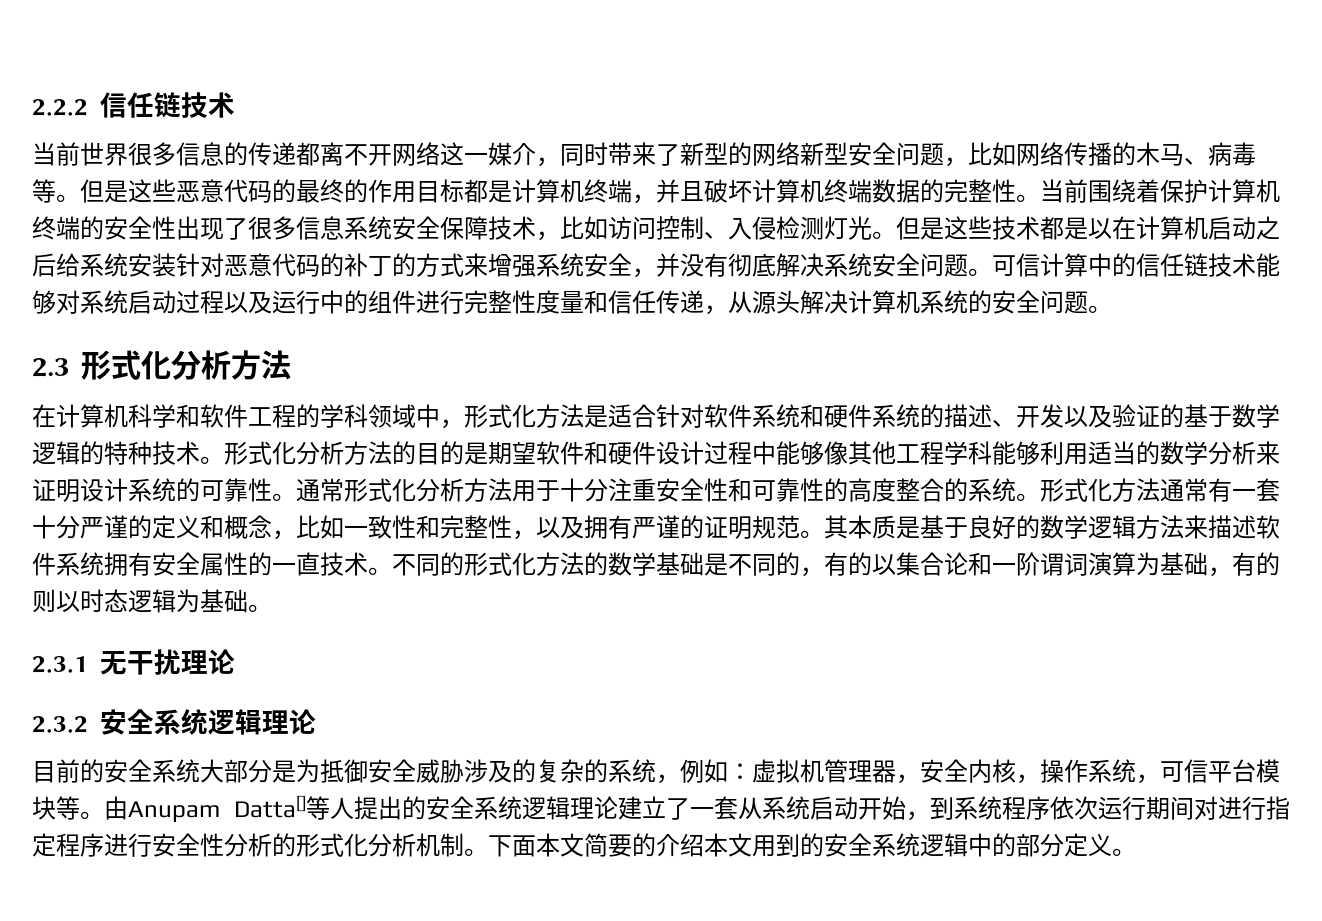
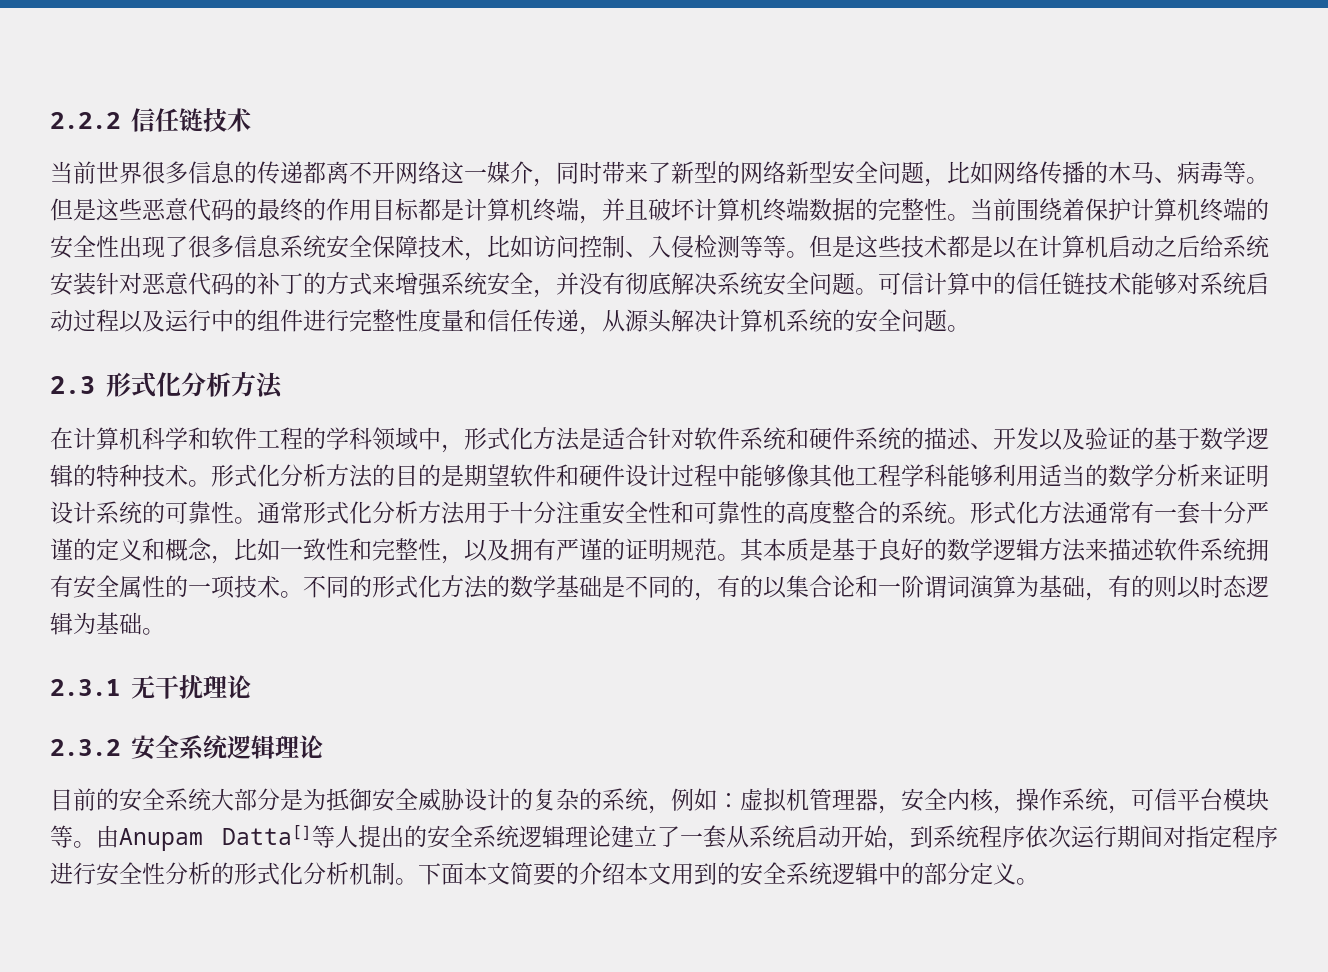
[824,216,872,240] 灯光 -> [740,235,786,258] 等等
[296,552,320,576] 直 -> [211,575,235,599] 项
[464,759,512,783] 涉及 -> [464,788,510,811] 设计
[1218,796,1266,820] 进行 -> (1186, 836) none

